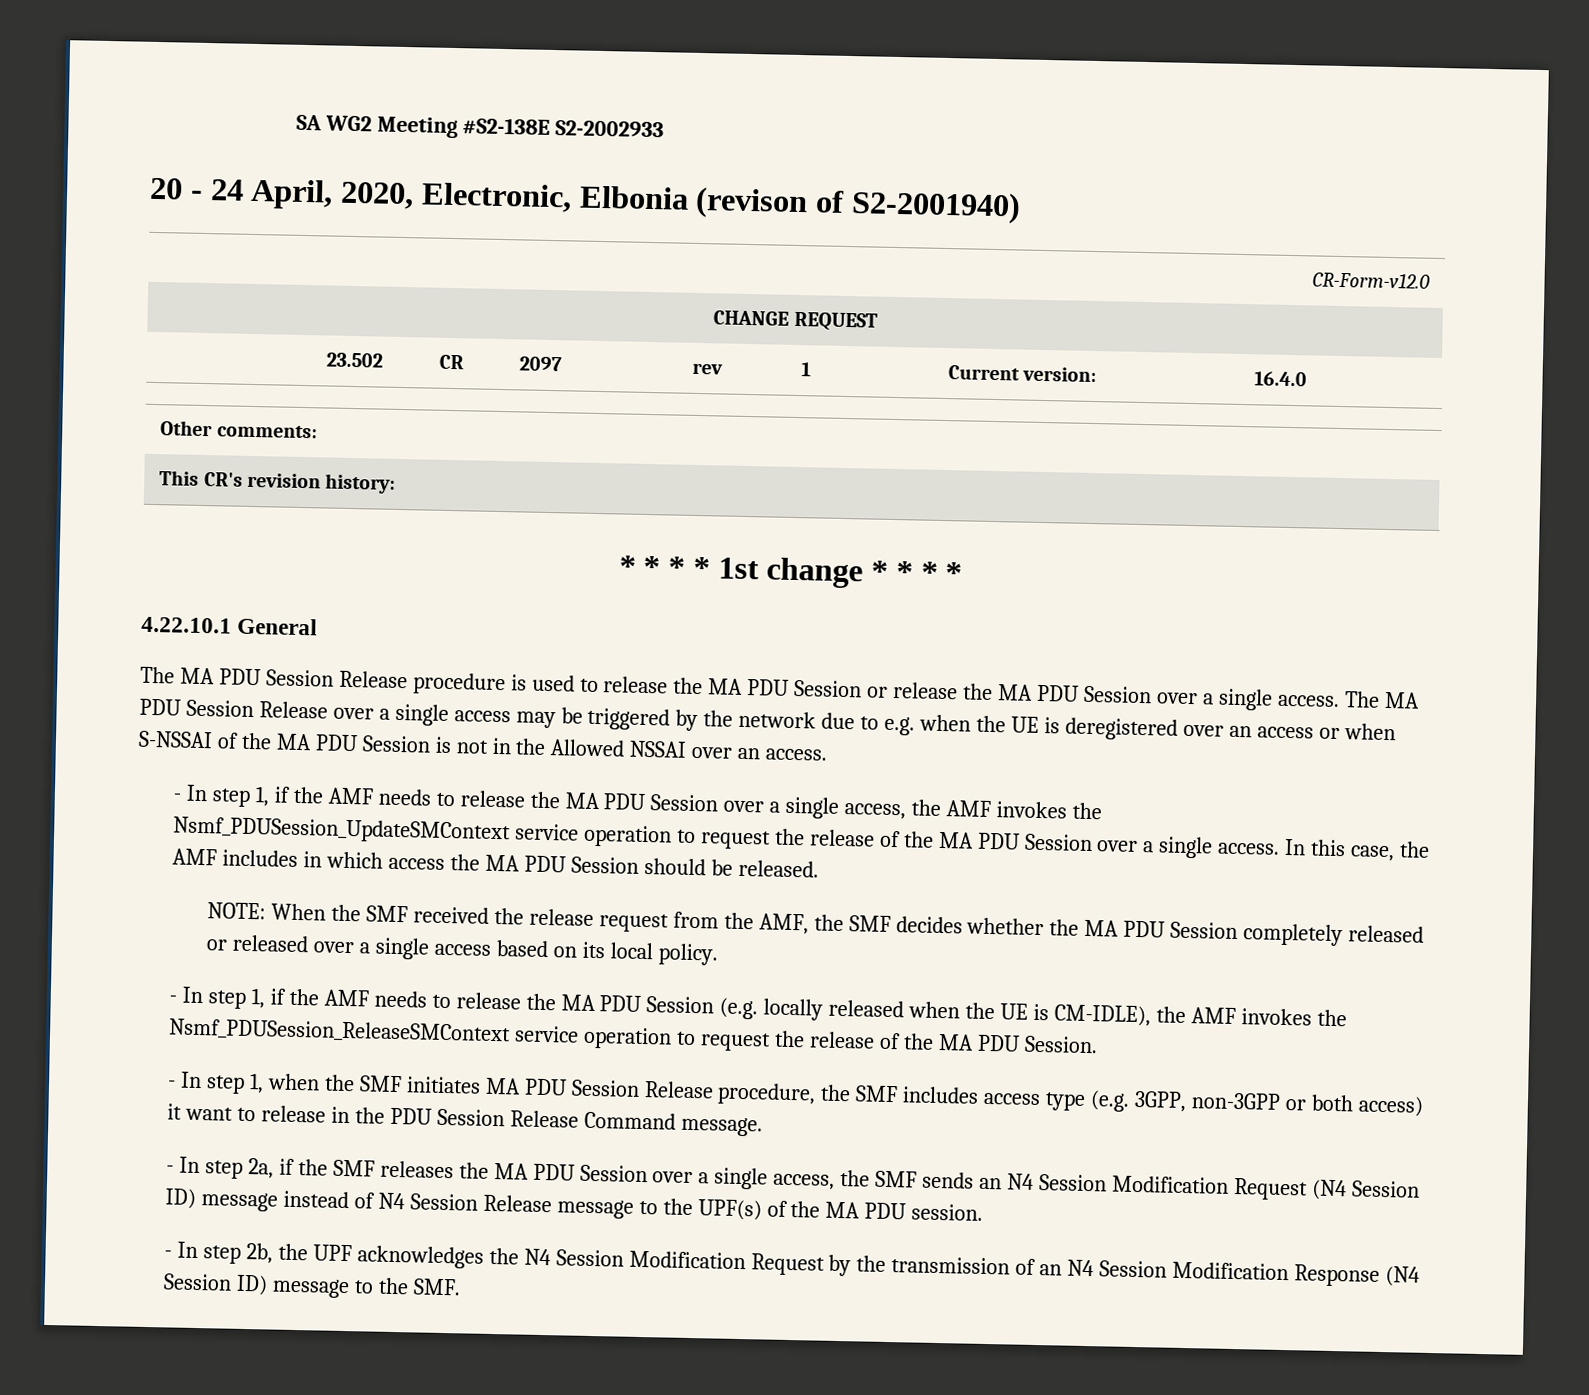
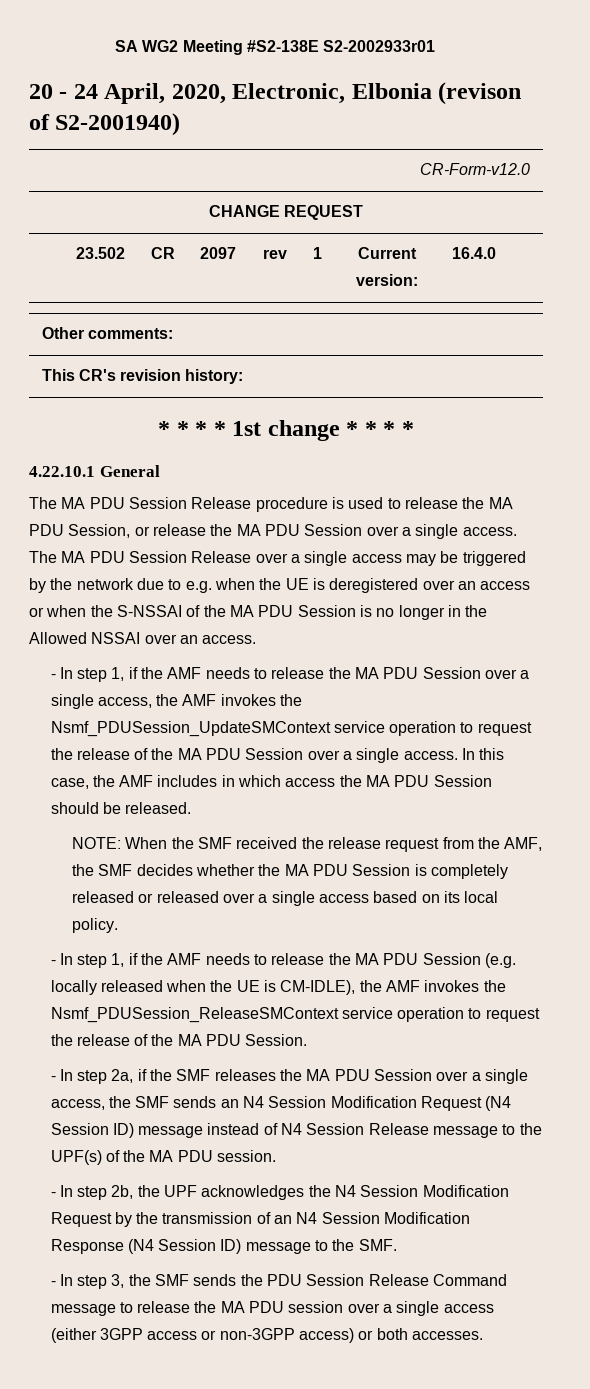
[555,120,665,138] S2-2002933 -> [323,40,436,52] S2-2002933r01
[794,679,863,698] Session -> [68,524,131,538] Session,
(1396, 732) none -> [90,605,113,617] the
[455,740,489,754] not -> [376,605,445,620] no longer
(1239, 930) none -> [414,864,427,876] is
[167,1071,1424,1117] [167,1103,763,1137] // - In step 1, when the SMF initiates MA PDU Session Release procedure, the SMF includes access type (e.g. 3GPP, non-3GPP or both access) it want to release in the PDU Session Release Command message. -> (308, 1040) none
(461, 1287) none -> [50,1274,508,1289] [50,1301,494,1316] [50,1328,484,1343] // - In step 3, the SMF sends the PDU Session Release Command message to release the MA PDU session over a single access (either 3GPP access or non-3GPP access) or both accesses.

